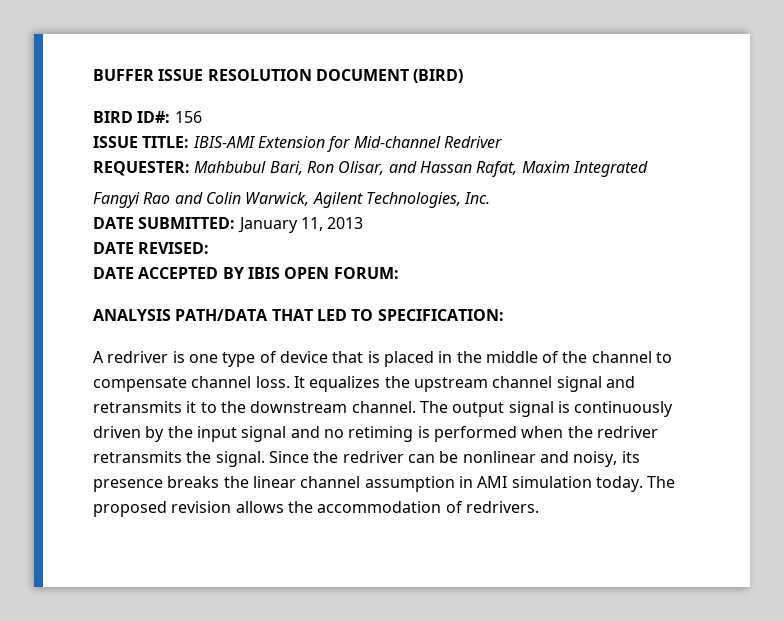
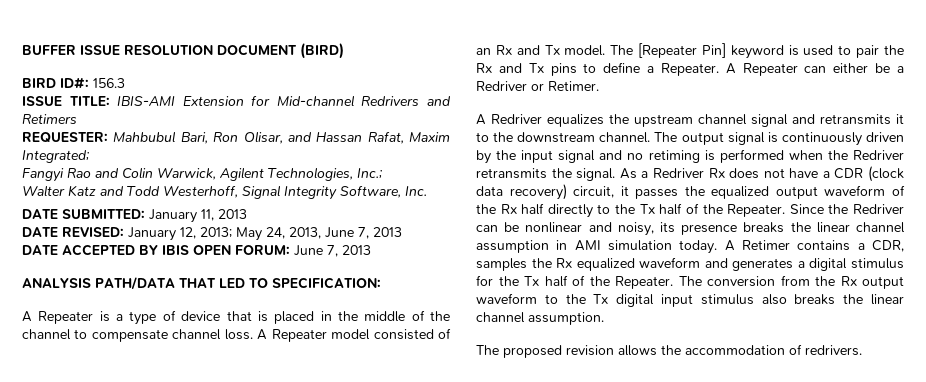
[174,111,202,123] 156 -> [93,78,125,88] 156.3
[443,136,502,148] Redriver -> [361,96,451,106] [22,114,77,124] Redrivers and Retimers
[572,161,648,177] Integrated -> [22,150,90,163] Integrated;
(461, 200) none -> [357,168,383,179] [22,185,401,200] Inc.; // Walter Katz and Todd Westerhoff, Signal Integrity Software,
(210, 248) none -> [128,227,402,241] January 12, 2013; May 24, 2013, June 7, 2013
(399, 273) none -> [294,245,371,257] June 7, 2013
[107,351,218,363] redriver is one -> [38,311,124,324] Repeater is a
[293,376,305,388] It -> [257,328,452,342] [476,43,904,59] [476,62,904,76] [476,81,599,91] [476,114,542,125] A Repeater model consisted of an Rx and Tx model. The [Repeater Pin] keyword is used to pair the Rx and Tx pins to define a Repeater. A Repeater can either be a Redriver or Retimer. // A Redriver
[596,426,658,438] redriver -> [853,150,904,160] Redriver
(265, 459) none -> [619,166,904,182] [476,184,905,200] [476,203,786,218] As a Redriver Rx does not have a CDR (clock data recovery) circuit, it passes the equalized output waveform of the Rx half directly to the Tx half of the Repeater.
[342,451,404,463] redriver -> [853,204,904,214] Redriver
(643, 484) none -> [724,240,904,252] [476,257,904,271] [476,275,904,289] [476,293,904,307] [476,312,604,325] A Retimer contains a CDR, samples the Rx equalized waveform and generates a digital stimulus for the Tx half of the Repeater. The conversion from the Rx output waveform to the Tx digital input stimulus also breaks the linear channel assumption. //

